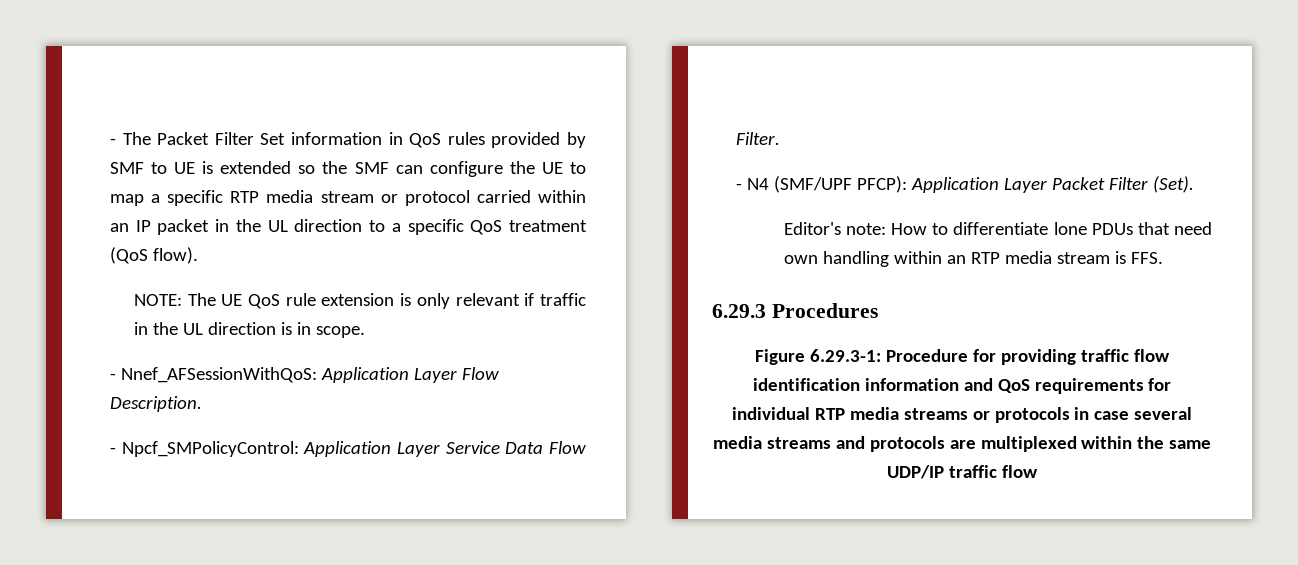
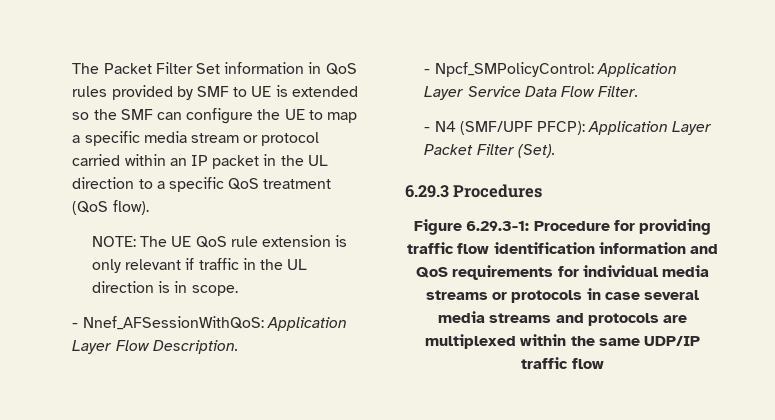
[109,138,116,145] - -> (72, 68) none
[230,191,260,203] RTP -> (140, 138) none
[783,222,1212,235] [783,251,1163,267] // Editor's note: How to differentiate lone PDUs that need own handling within an RTP media stream is FFS. -> (555, 151) none
[814,408,845,420] RTP -> (658, 271) none

